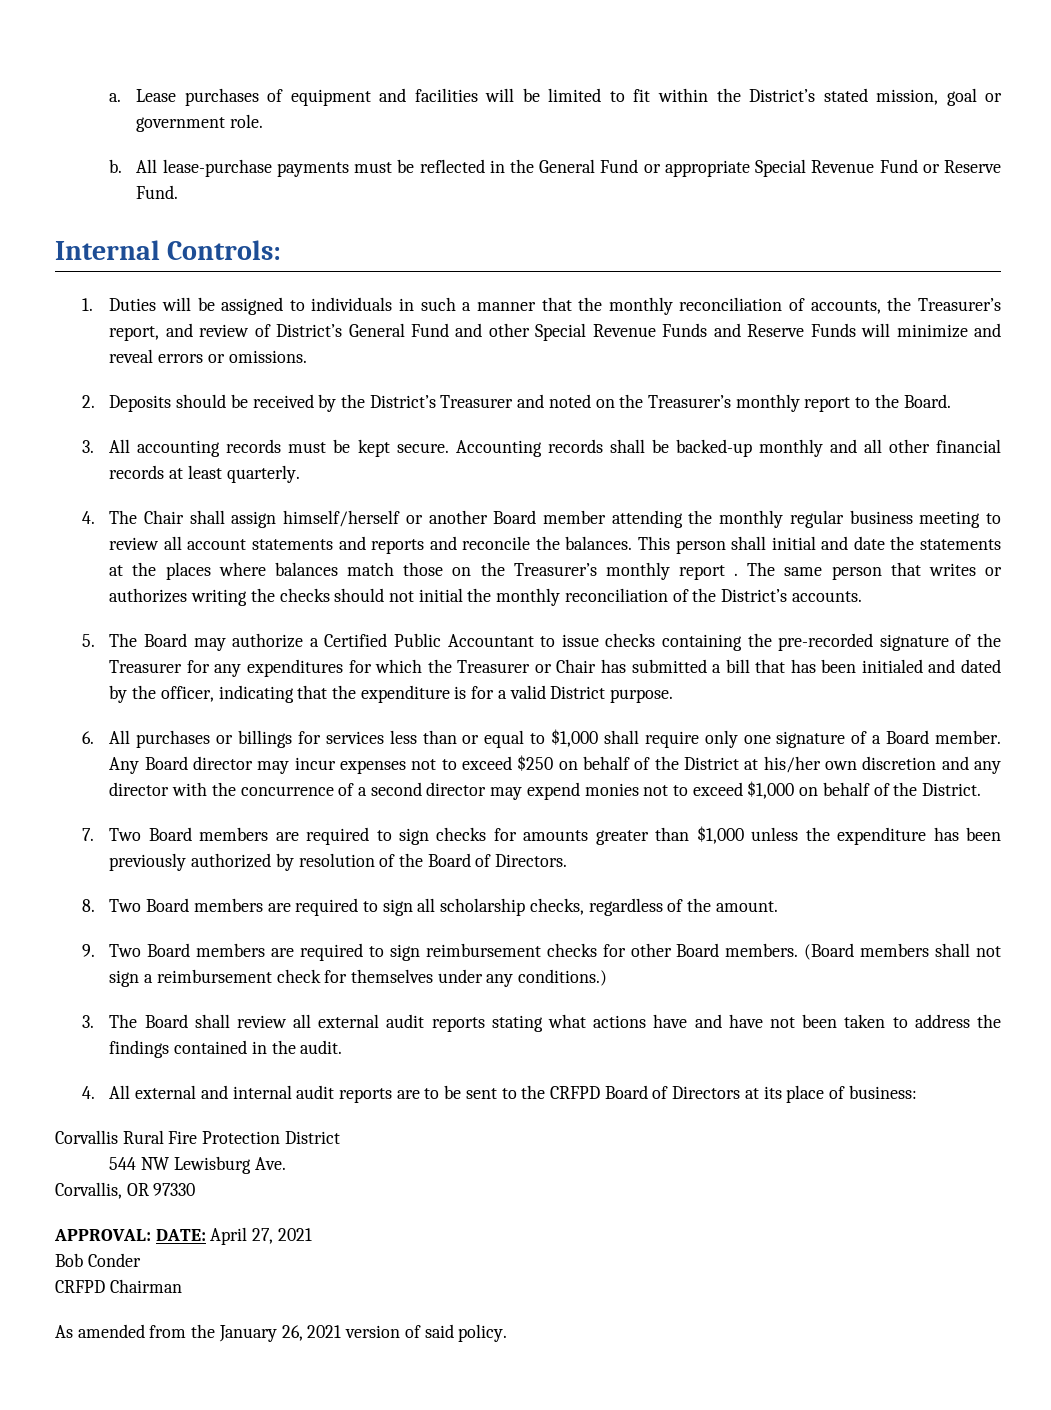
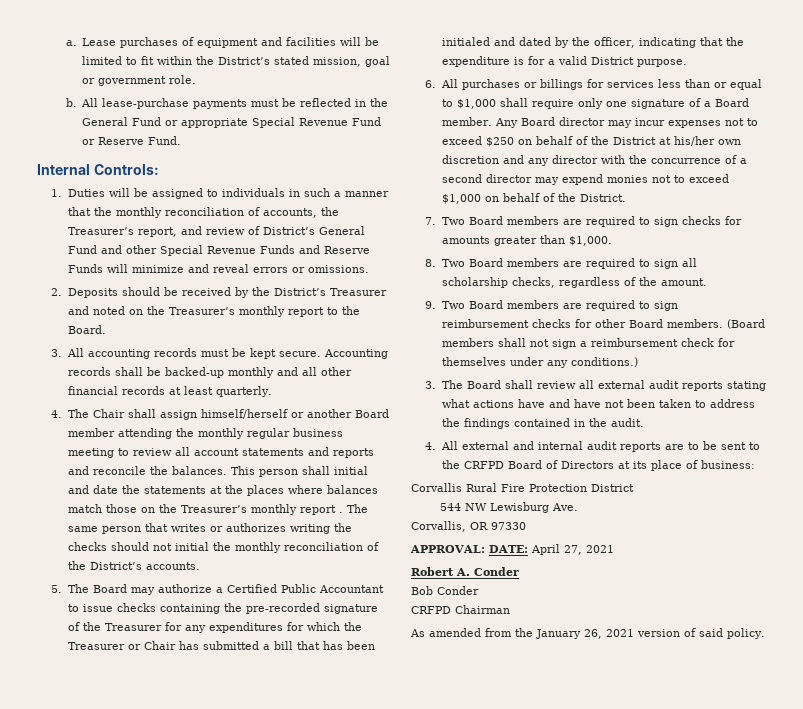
[696,826,1001,845] [109,853,568,871] $1,000 unless the expenditure has been previously authorized by resolution of the Board of Directors. -> [568,236,612,246] $1,000.
(312, 1234) none -> [411,567,519,576] // Robert A. Conder

